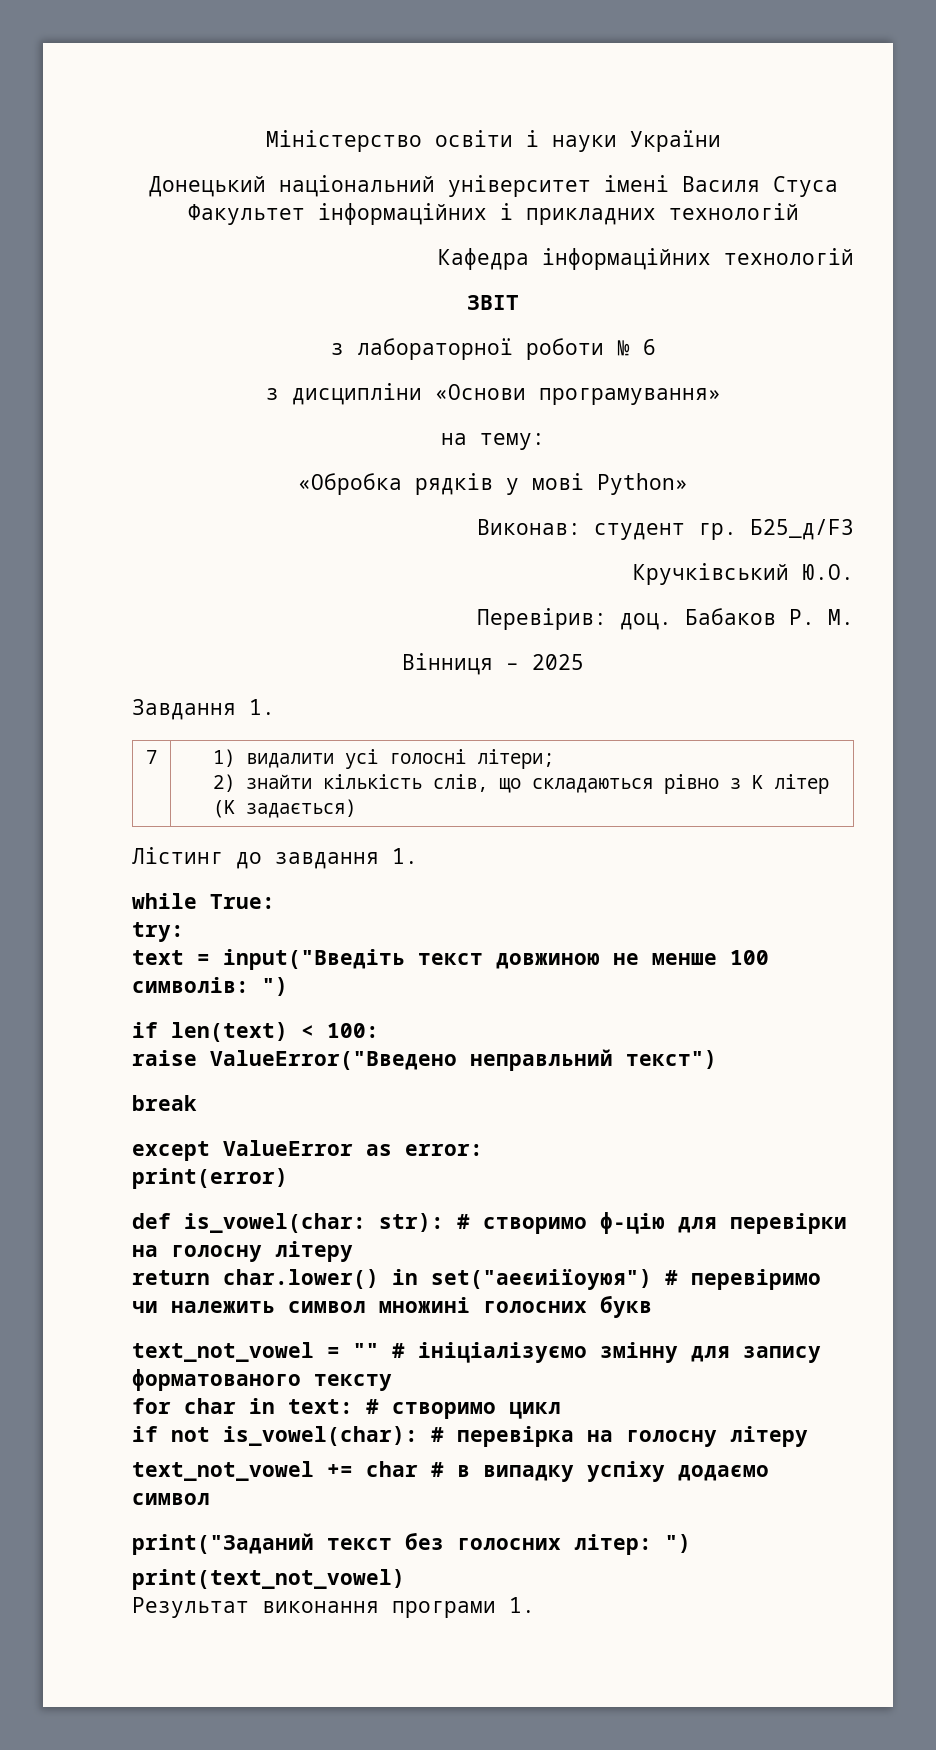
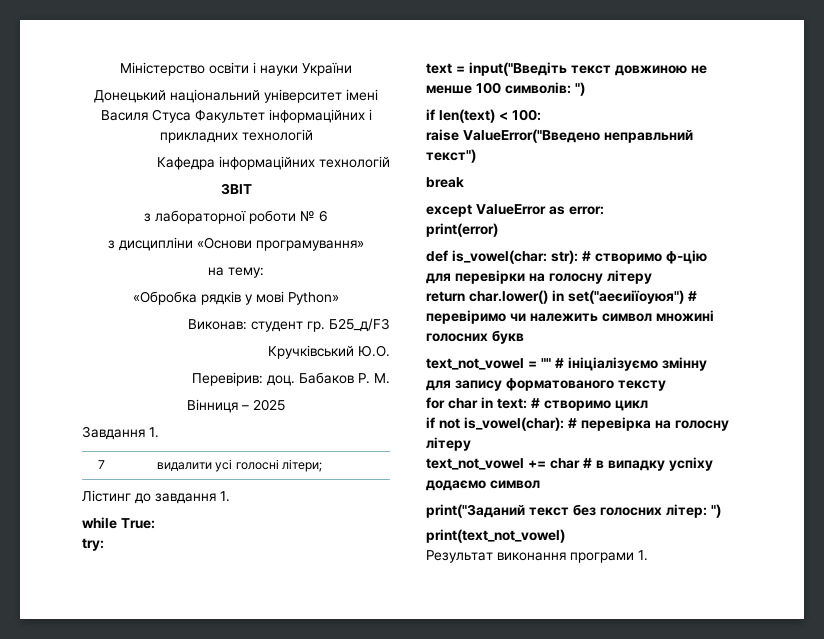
[213,749,236,767] 1) -> (105, 464) none
[213,774,830,794] [213,799,357,818] // 2) знайти кількість слів, що складаються рівно з K літер (K задається) -> (323, 465) none

